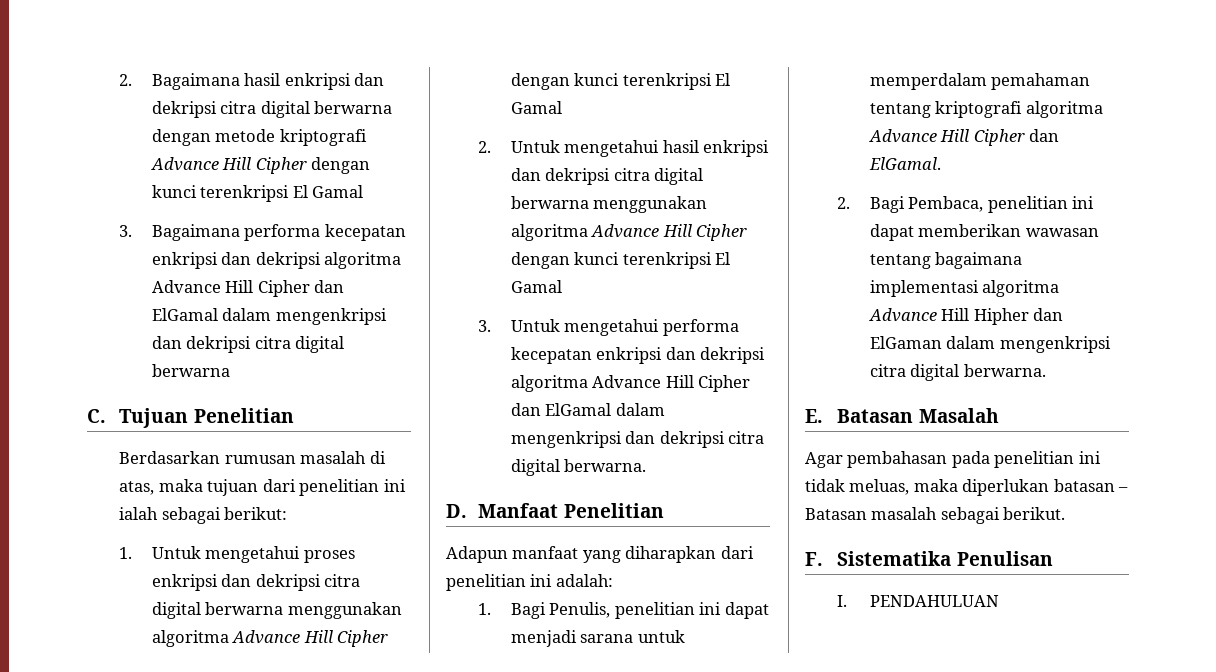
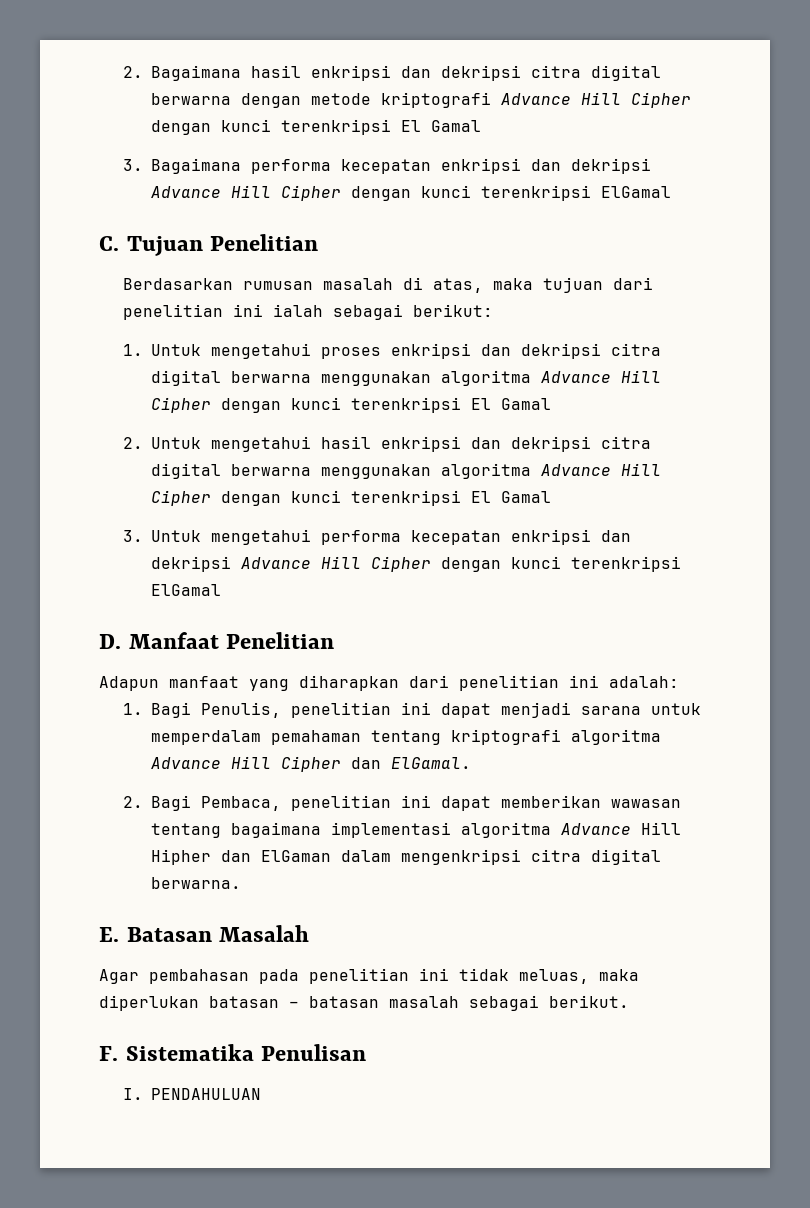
[324,252,402,269] [151,280,345,297] [151,308,387,325] [151,336,345,353] [151,364,230,377] algoritma Advance Hill Cipher dan ElGamal dalam mengenkripsi dan dekripsi citra digital berwarna -> [151,185,672,201] Advance Hill Cipher dengan kunci terenkripsi ElGamal
[510,375,751,392] [510,403,665,416] [510,431,765,448] [510,459,647,476] algoritma Advance Hill Cipher dan ElGamal dalam mengenkripsi dan dekripsi citra digital berwarna. -> [241,556,682,572] [151,584,222,596] Advance Hill Cipher dengan kunci terenkripsi ElGamal
[805,508,867,520] Batasan -> [309,996,379,1008] batasan

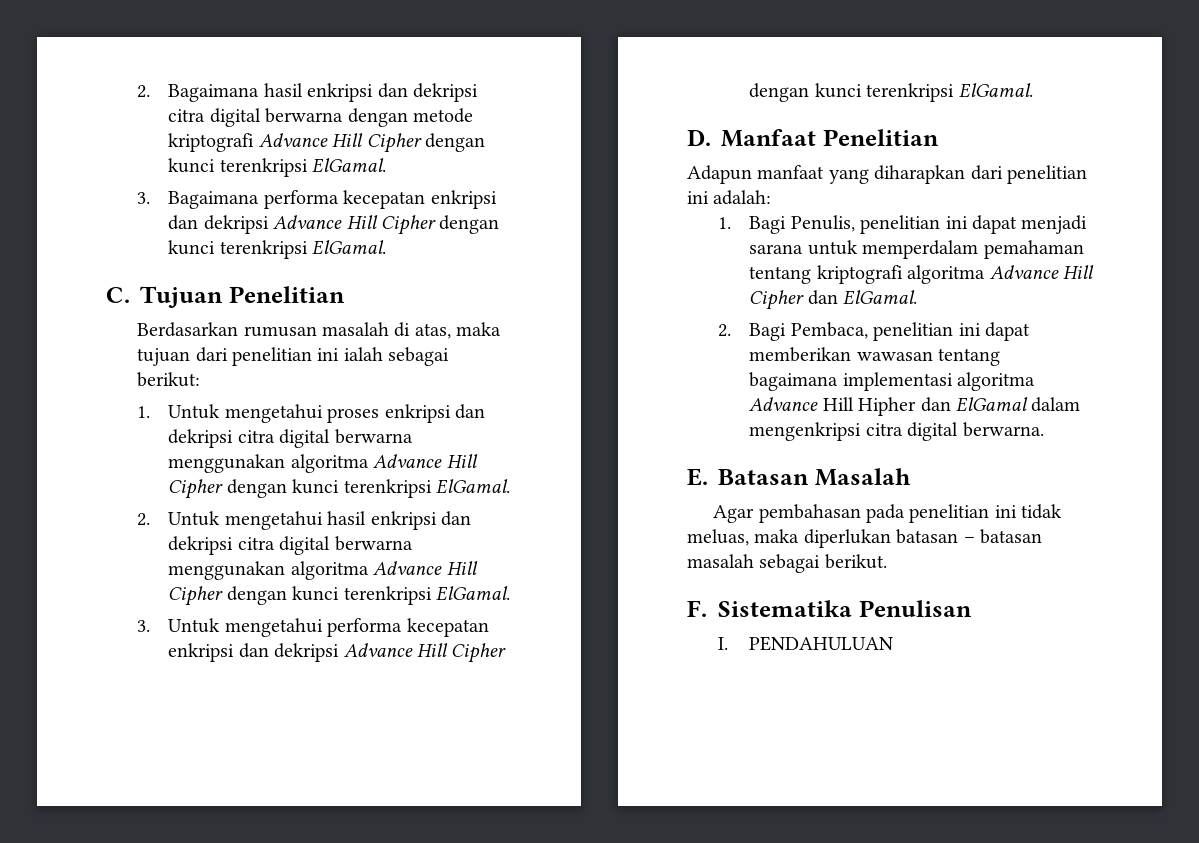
[401,120,482,132] El Gamal -> [312,158,387,173] ElGamal.
[601,186,672,198] ElGamal -> [312,240,387,255] ElGamal.
[471,398,552,410] El Gamal -> [436,479,511,494] ElGamal.
[471,491,552,503] El Gamal -> [436,586,511,601] ElGamal.
[151,584,222,596] ElGamal -> [958,83,1033,98] ElGamal.
[261,850,332,862] ElGaman -> [956,397,1029,412] ElGamal

